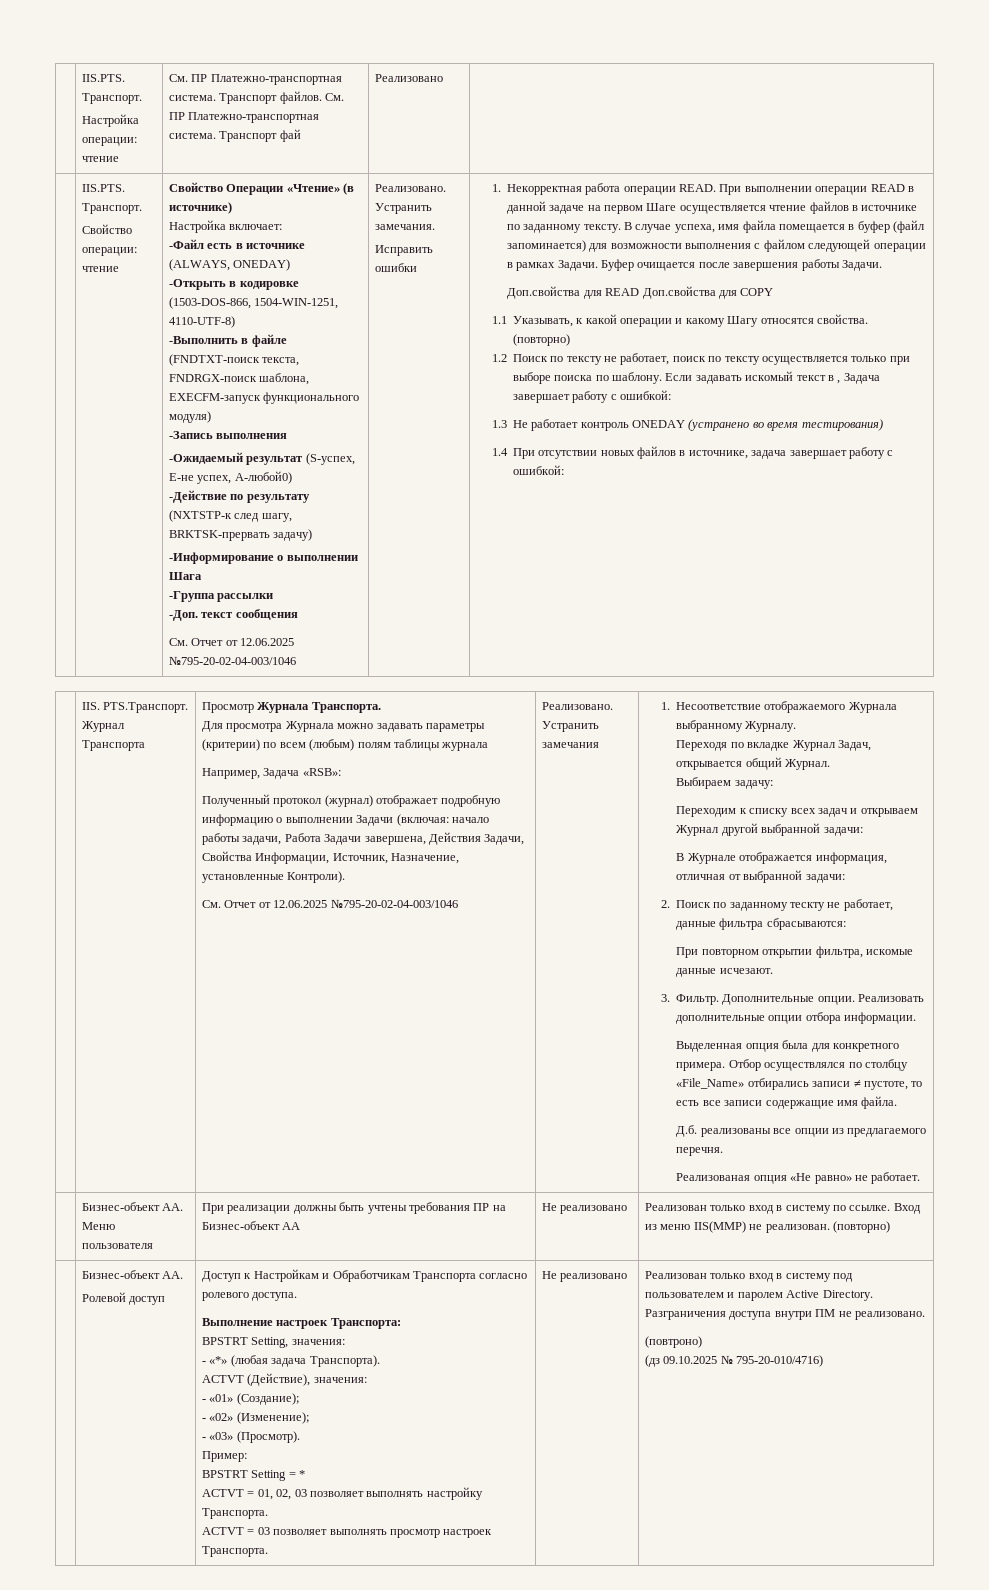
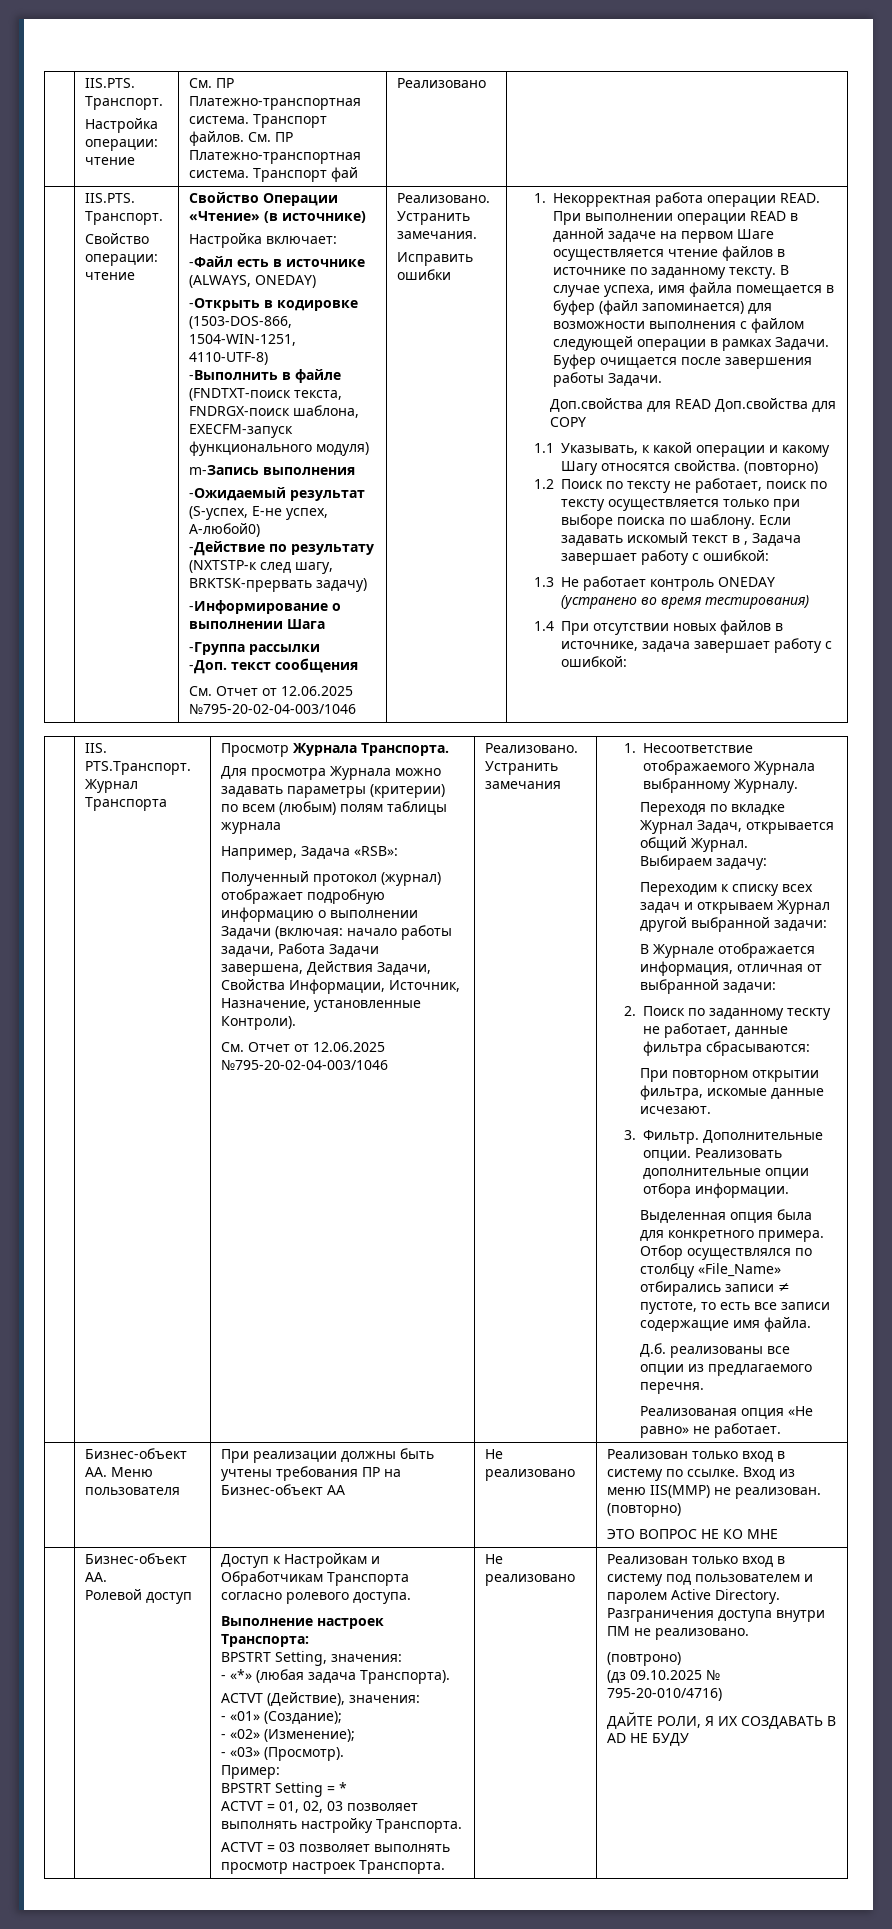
[168,431,213,439] -Запись -> [189,465,260,475] m-Запись
(890, 1227) none -> [607,1529,779,1539] // ЭТО ВОПРОС НЕ КО МНЕ
(824, 1361) none -> [607,1712,837,1729] [607,1733,690,1746] // ДАЙТЕ РОЛИ, Я ИХ СОЗДАВАТЬ В AD НЕ БУДУ

